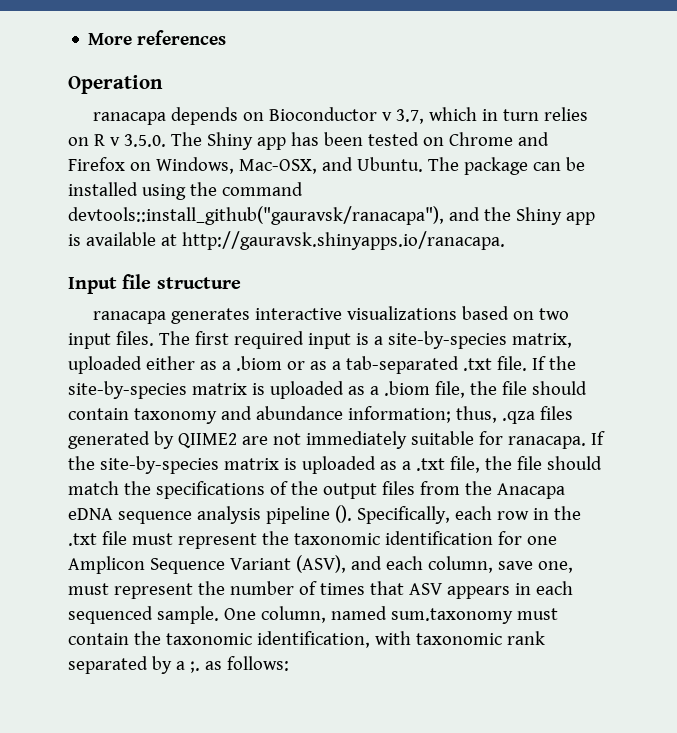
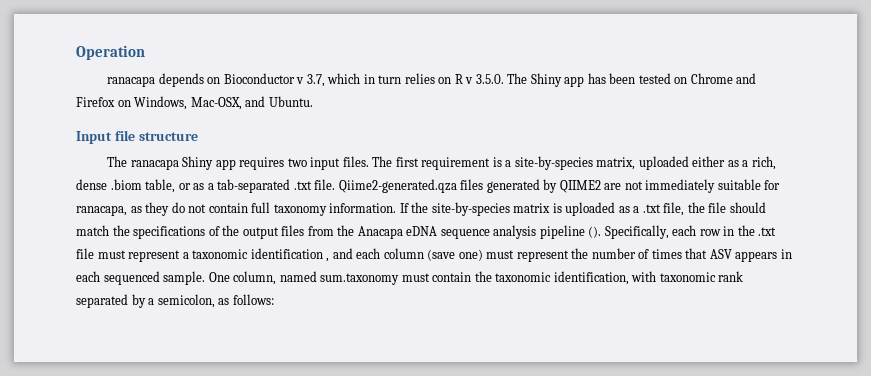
[88,30,227,45] More references // -> (76, 52) none
[427,157,585,175] [68,182,303,200] [68,206,595,225] [68,231,505,250] [68,274,241,294] [93,306,535,324] The package can be installed using the command devtools::install_github("gauravsk/ranacapa"), and the Shiny app is available at http://gauravsk.shinyapps.io/ranacapa. // Input file structure // ranacapa generates interactive visualizations based on -> [76,130,198,144] [107,156,285,170] // Input file structure // The ranacapa Shiny app requires
[233,331,351,349] required input -> [421,157,491,170] requirement
[235,356,282,371] .biom -> [751,156,776,170] [76,179,176,193] rich, dense .biom table,
[531,356,576,370] [68,381,587,399] [68,406,535,424] If the site-by-species matrix is uploaded as a .biom file, the file should contain taxonomy and abundance information; thus, .qza -> [338,179,457,193] Qiime2-generated.qza
[507,436,586,449] ranacapa. -> [76,202,397,216] ranacapa, as they do not contain full taxonomy information.
[261,531,289,545] the -> [182,252,189,259] a
[497,531,557,545] [68,555,573,574] for one Amplicon Sequence Variant (ASV), and each column, save one, -> [326,248,483,262] , and each column (save one)
[189,661,200,673] ;. -> [157,294,215,308] semicolon,

